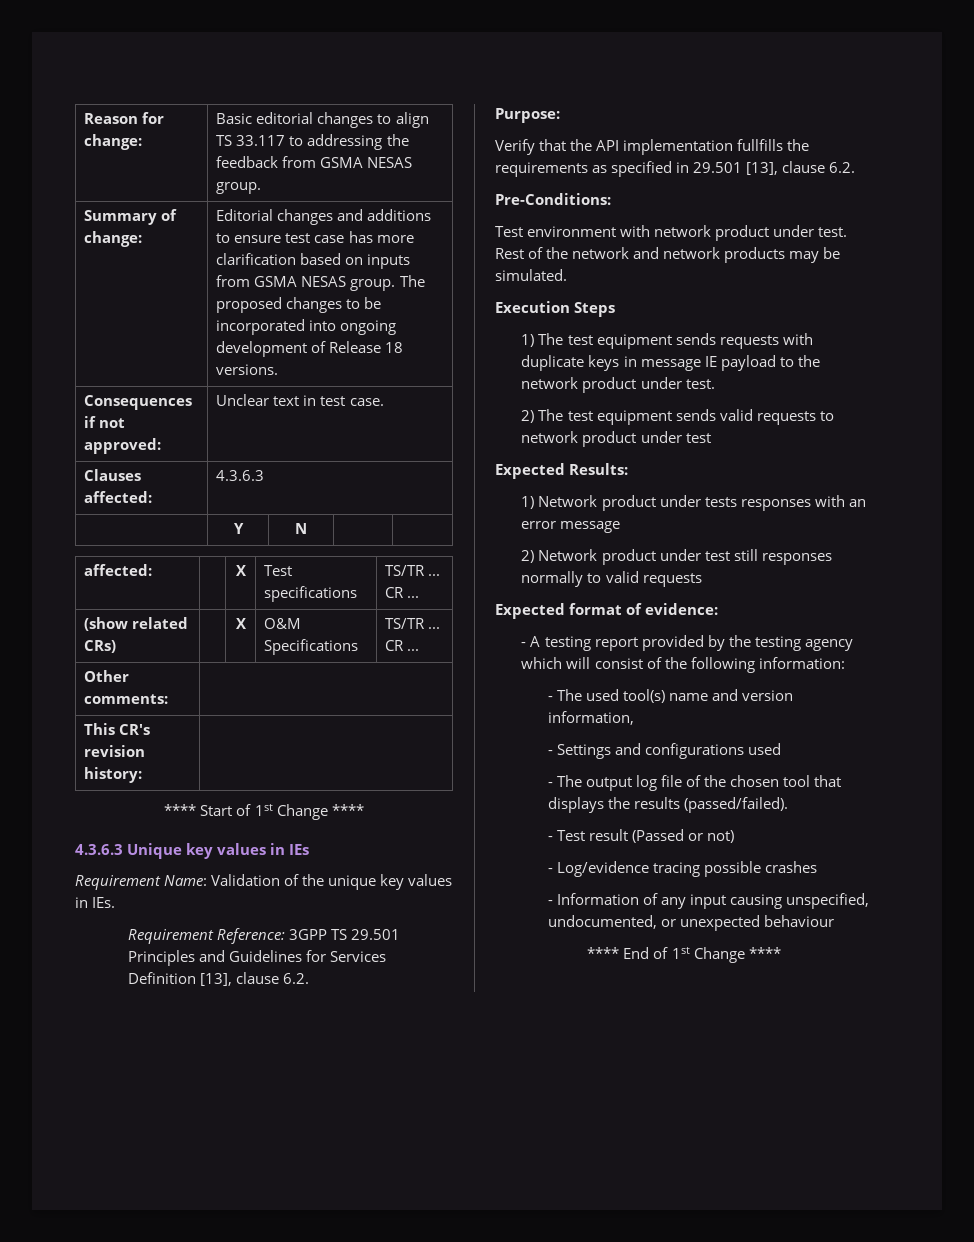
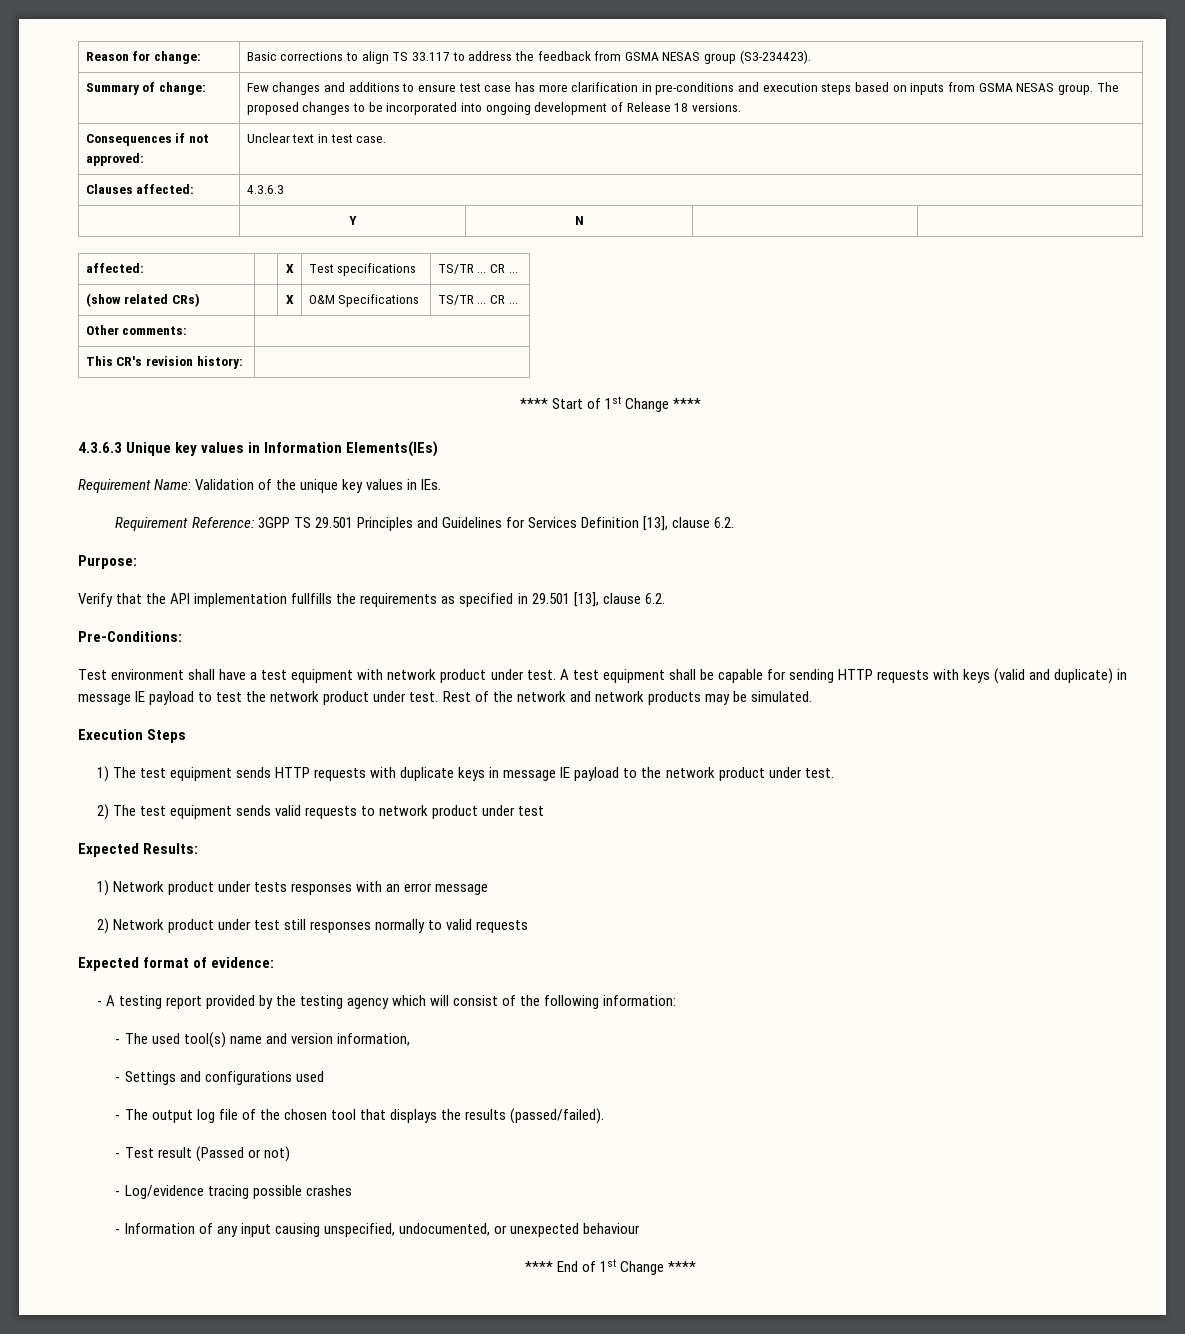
[256,112,374,128] editorial changes -> [280,52,344,61] corrections
[307,134,383,150] addressing -> [468,51,513,61] address
[216,182,262,194] group. -> [704,50,811,64] group (S3-234423).
[216,209,274,221] Editorial -> [246,83,269,92] Few
(297, 259) none -> [641,82,852,95] in pre-conditions and execution steps
[289,844,310,855] IEs -> [264,441,439,457] Information Elements(IEs)
(617, 231) none -> [188,669,354,683] shall have a test equipment
(848, 232) none -> [559,668,1128,684] [78,691,439,705] A test equipment shall be capable for sending HTTP requests with keys (valid and duplicate) in message IE payload to test the network product under test.
(716, 339) none -> [274,767,310,778] HTTP

